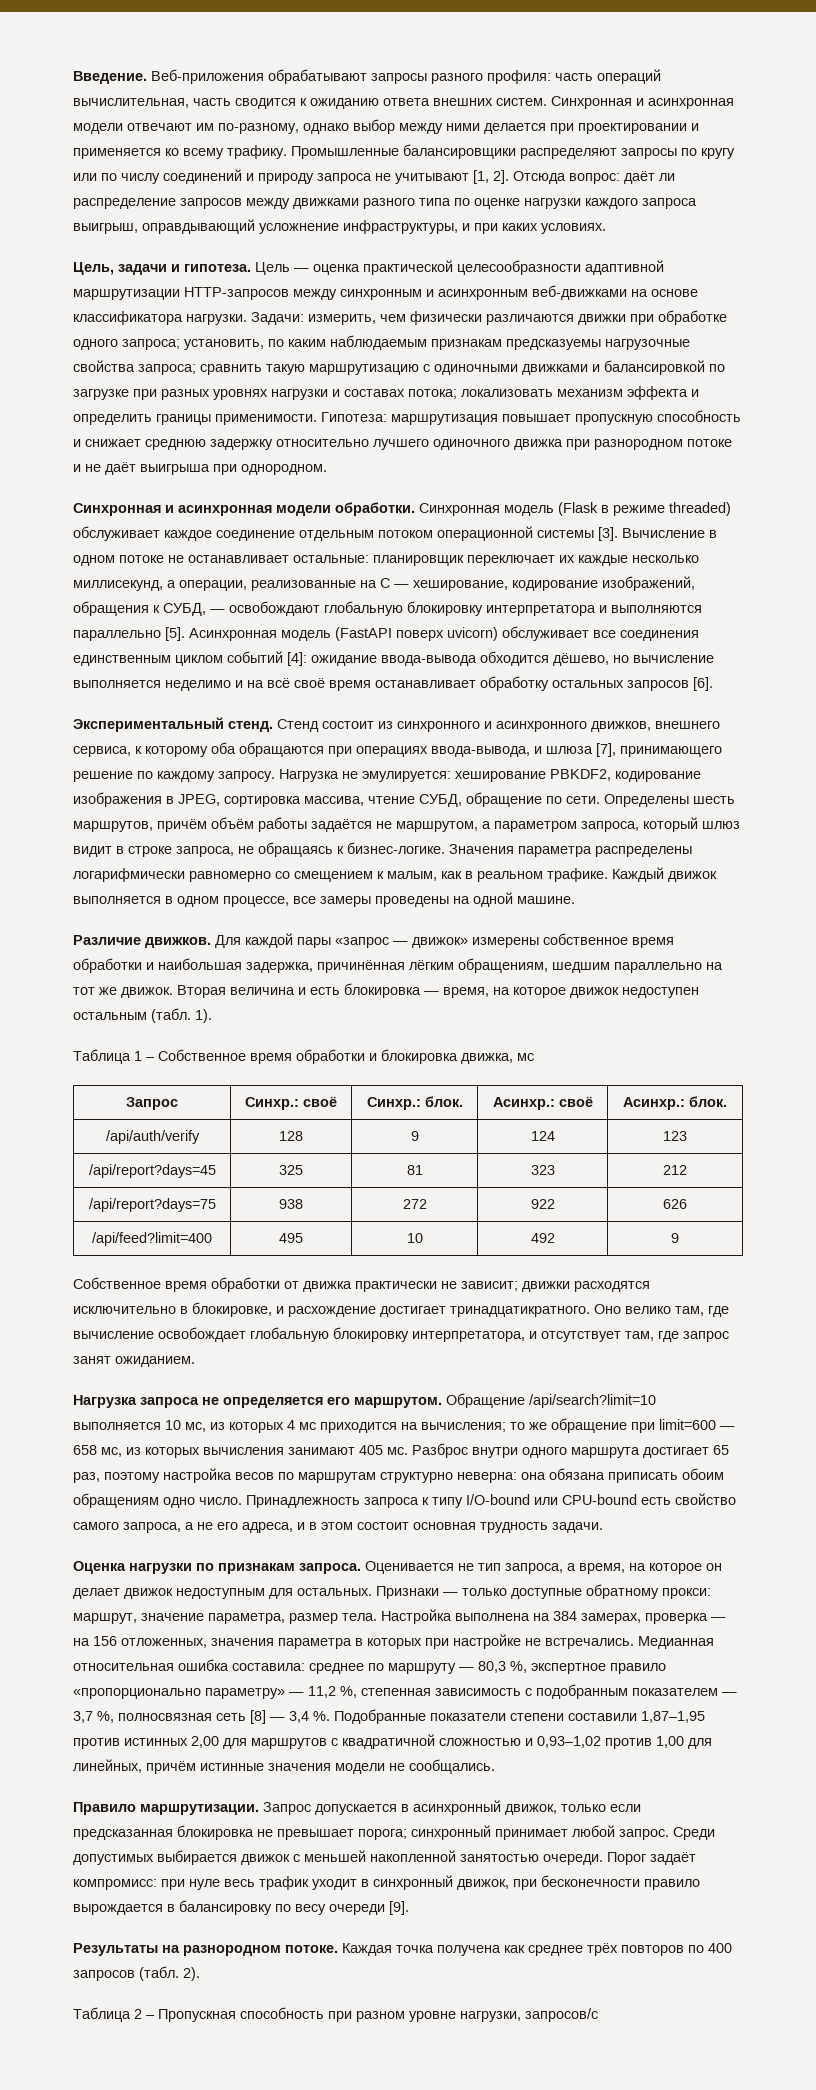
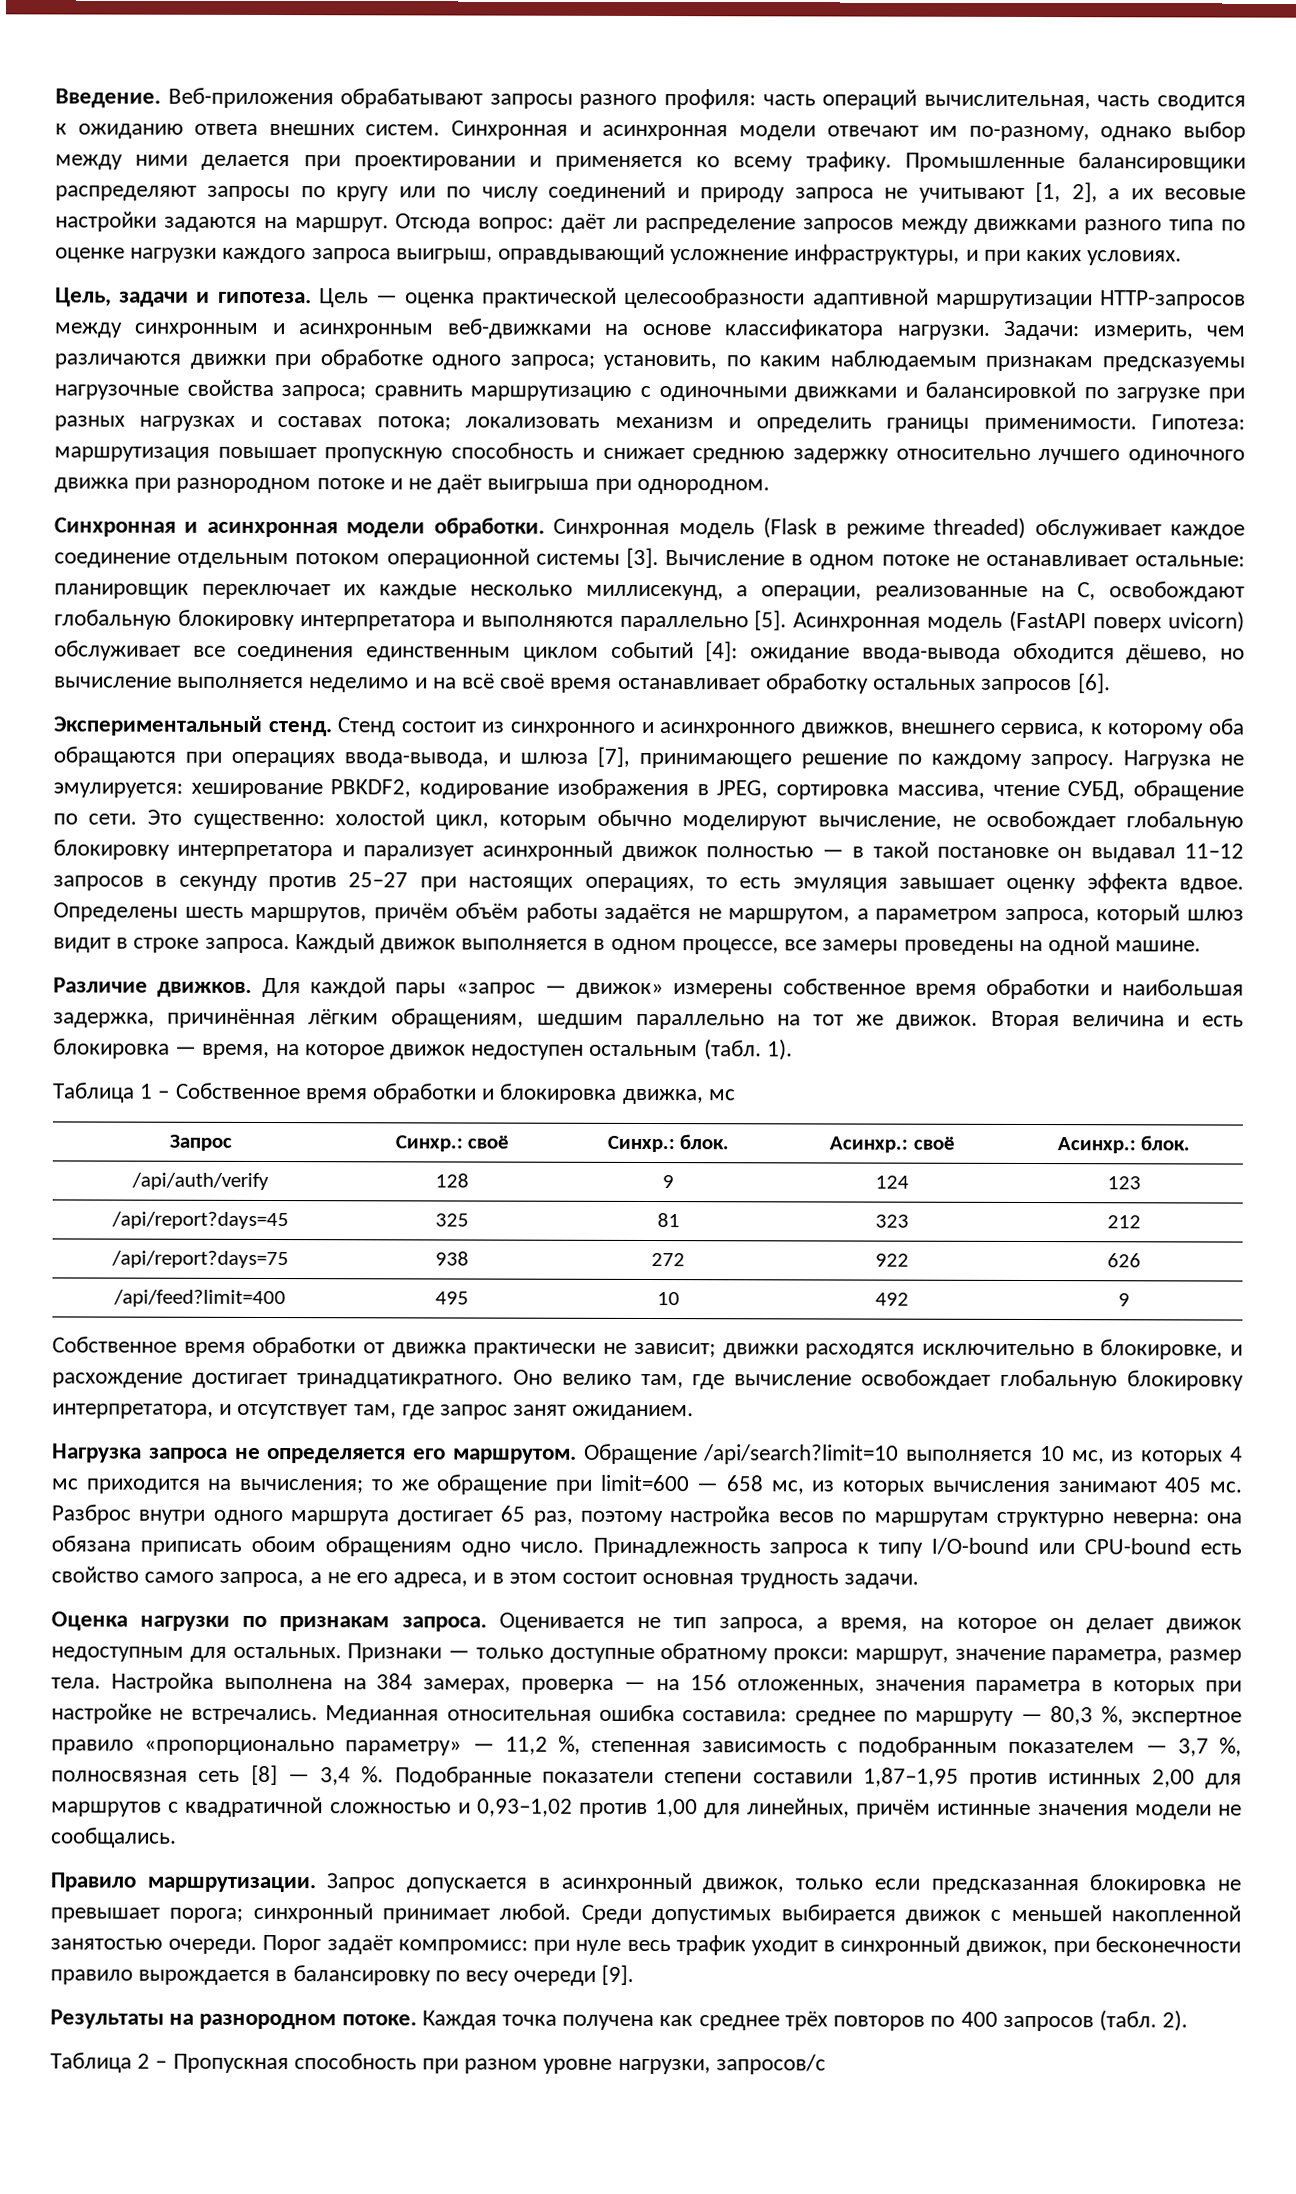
[493,170,509,184] 2]. -> [1071,182,1246,203] [55,211,389,233] 2], а их весовые настройки задаются на маршрут.
[410,311,482,325] физически -> (1247, 331) none
[266,364,305,375] такую -> (463, 393) none
[213,389,328,400] уровнях нагрузки -> [139,415,236,431] нагрузках
[627,386,688,400] эффекта -> (714, 422) none
[380,576,695,591] [73,601,225,616] C — хеширование, кодирование изображений, обращения к СУБД, — -> [1077,582,1097,601] C,
(600, 800) none -> [147,809,1244,832] [53,839,1244,863] [53,872,1245,894] Это существенно: холостой цикл, которым обычно моделируют вычисление, не освобождает глобальную блокировку интерпретатора и парализует асинхронный движок полностью — в такой постановке он выдавал 11–12 запросов в секунду против 25–27 при настоящих операциях, то есть эмуляция завышает оценку эффекта вдвое.
[176,842,692,857] [73,868,608,882] запроса, не обращаясь к бизнес-логике. Значения параметра распределены логарифмически равномерно со смещением к малым, как в реальном трафике. -> [204,937,290,954] запроса.
[572,1825,669,1840] любой запрос. -> [499,1903,572,1920] любой.

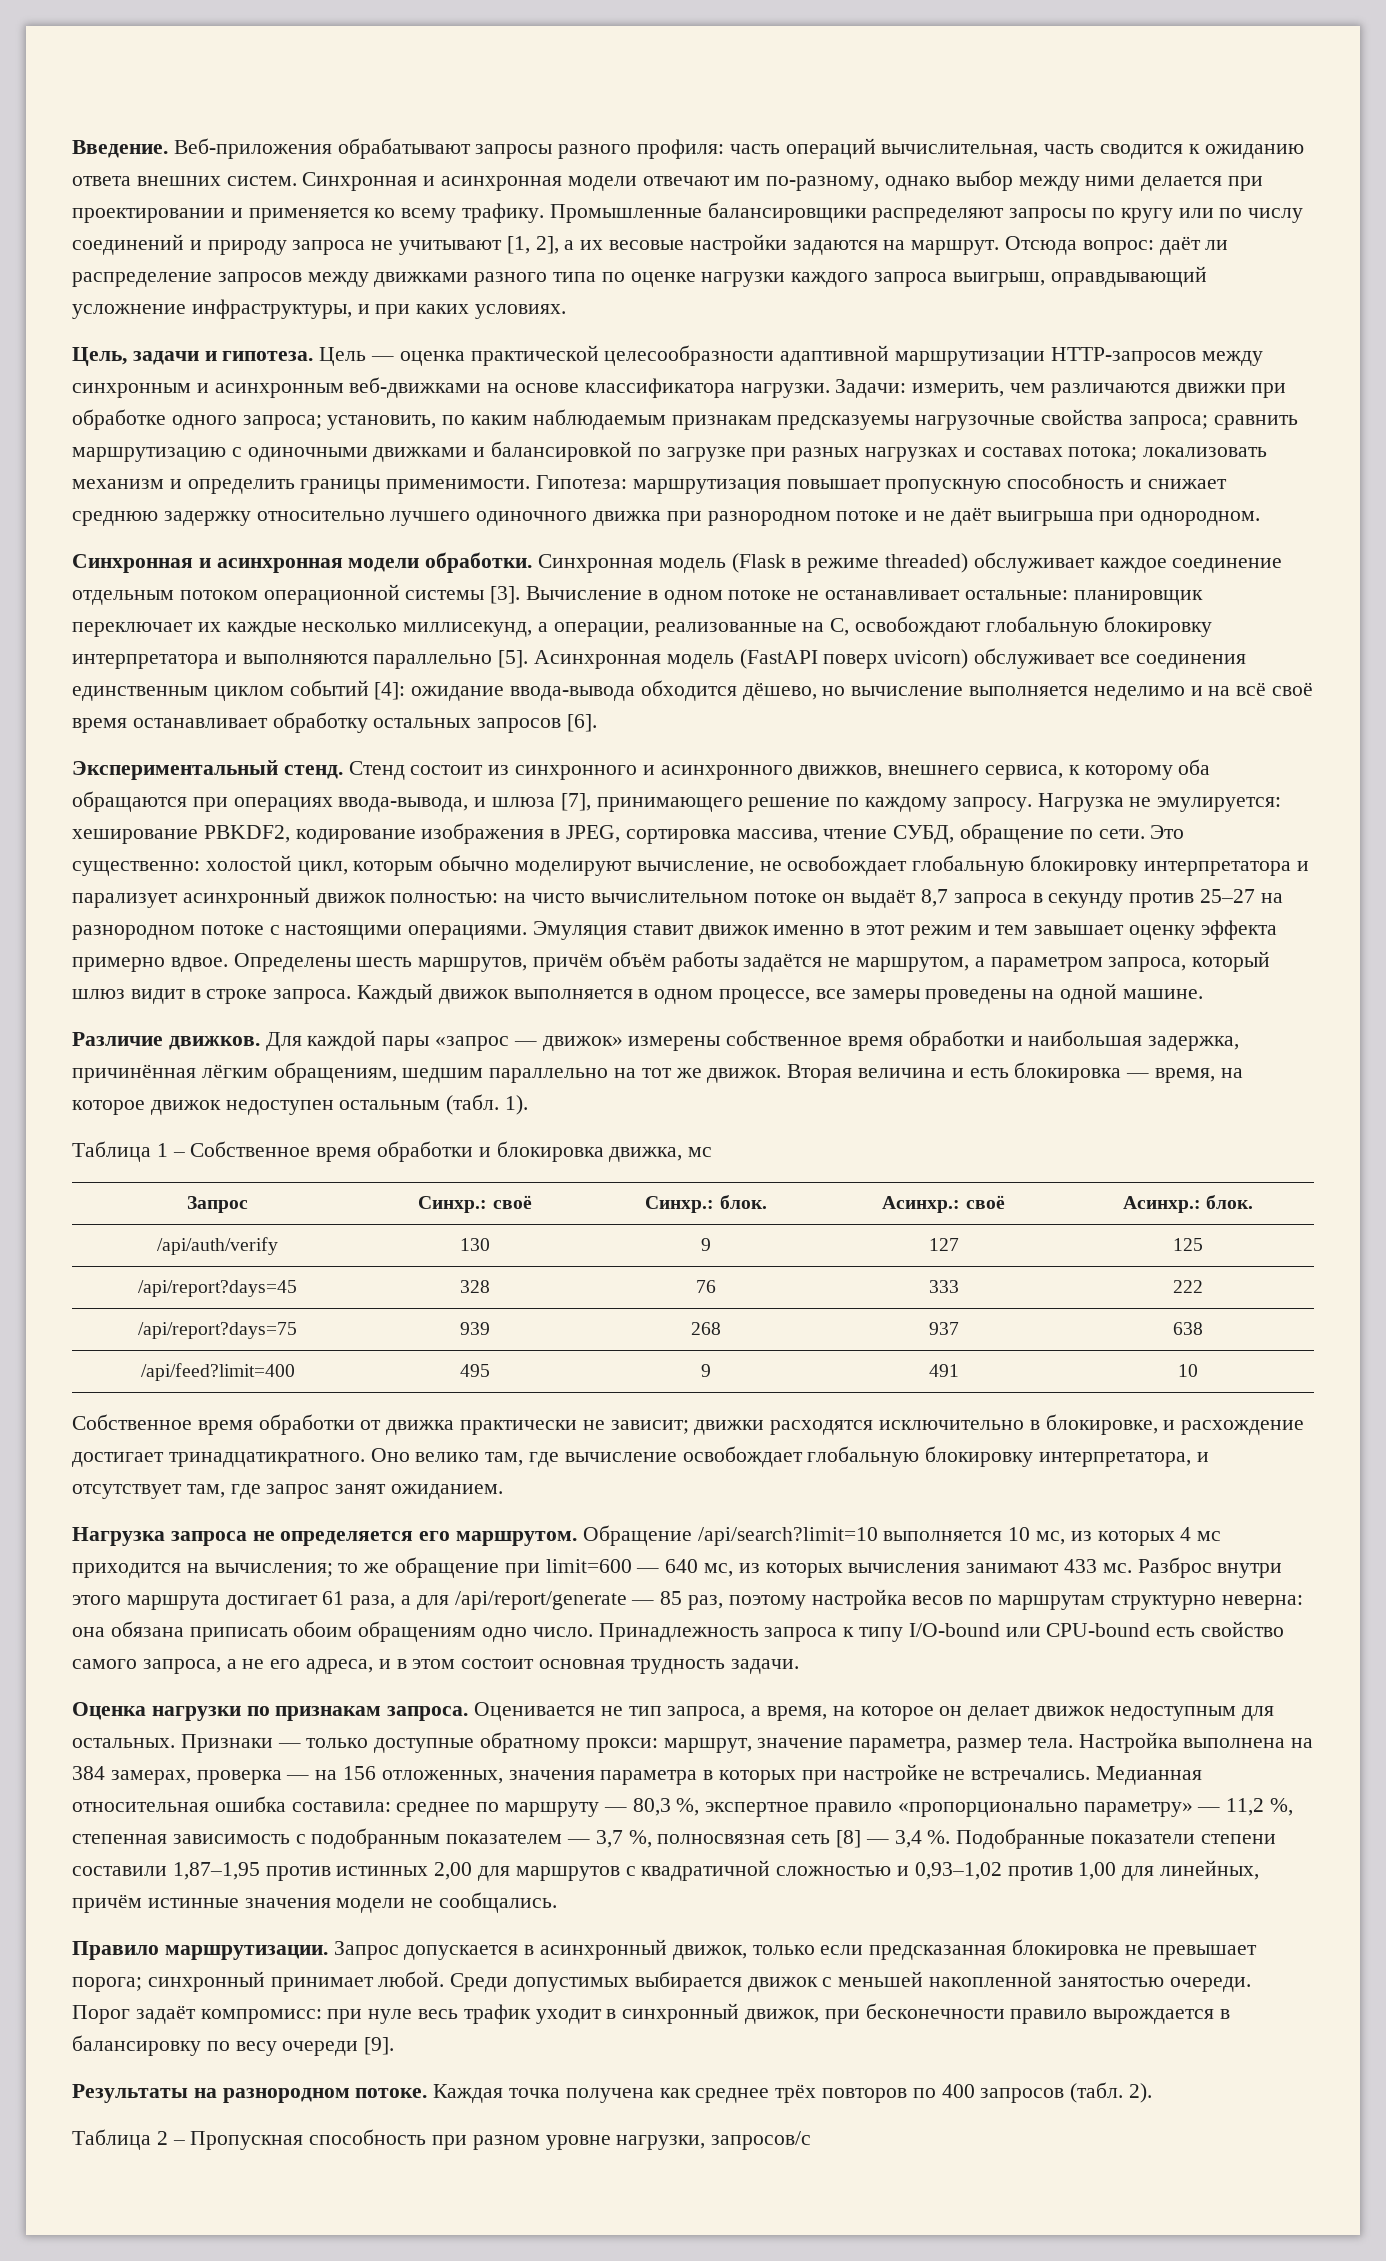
[705,841,1244,863] [53,872,888,893] полностью — в такой постановке он выдавал 11–12 запросов в секунду против 25–27 при настоящих операциях, то есть эмуляция -> [390,889,1283,908] [72,921,1029,940] полностью: на чисто вычислительном потоке он выдаёт 8,7 запроса в секунду против 25–27 на разнородном потоке с настоящими операциями. Эмуляция ставит движок именно в этот режим и тем
(1168, 883) none -> [72,957,165,972] примерно
[435,1173,469,1188] [662,1175,674,1189] [875,1175,909,1189] [1106,1176,1141,1190] 128 | 9 | 124 | 123 -> [460,1238,490,1251] [701,1238,711,1251] [928,1238,959,1251] [1173,1238,1203,1251] 130 | 9 | 127 | 125
[435,1213,469,1227] [656,1213,680,1228] [875,1214,909,1228] [1106,1215,1141,1229] [110,1250,289,1269] [435,1251,469,1266] [651,1253,685,1267] [875,1253,909,1267] [1106,1253,1141,1268] 325 | 81 | 323 | 212 // /api/report?days=75 | 938 | 272 | 922 | 626 -> [460,1280,490,1293] [696,1280,716,1293] [928,1280,959,1293] [1173,1280,1203,1293] [138,1322,297,1339] [460,1322,490,1335] [691,1322,721,1335] [928,1322,959,1335] [1173,1322,1203,1335] 328 | 76 | 333 | 222 // /api/report?days=75 | 939 | 268 | 937 | 638
[656,1292,680,1306] [875,1292,909,1306] [1117,1293,1130,1307] | 10 | 492 | 9 -> [701,1364,711,1377] [928,1364,959,1377] [1178,1364,1198,1377] | 9 | 491 | 10
[726,1475,765,1492] 658 -> [665,1559,699,1573] 640
[1164,1477,1203,1493] 405 -> [1064,1559,1098,1573] 433
[212,1509,283,1526] одного -> [72,1595,121,1605] этого
[500,1505,526,1522] 65 -> [322,1591,683,1610] 61 раза, а для /api/report/generate — 85

